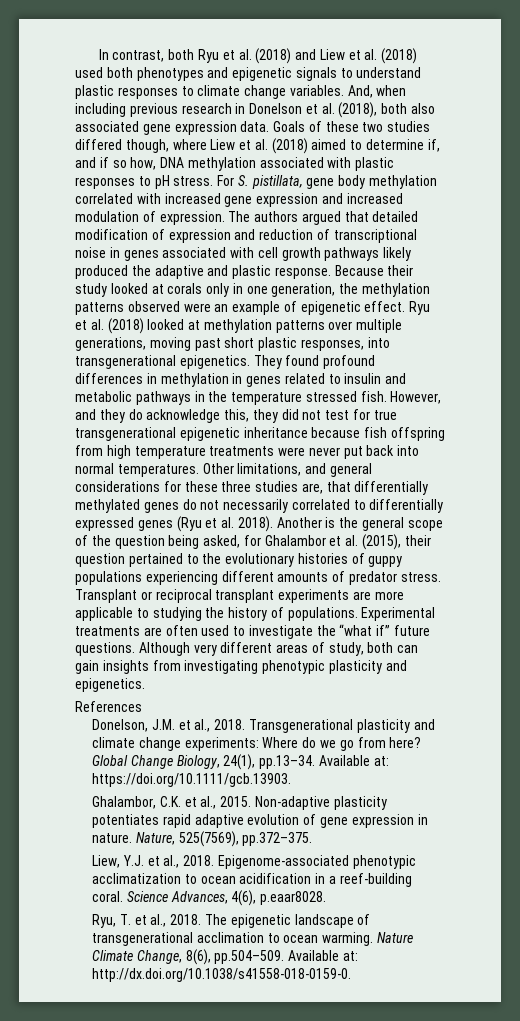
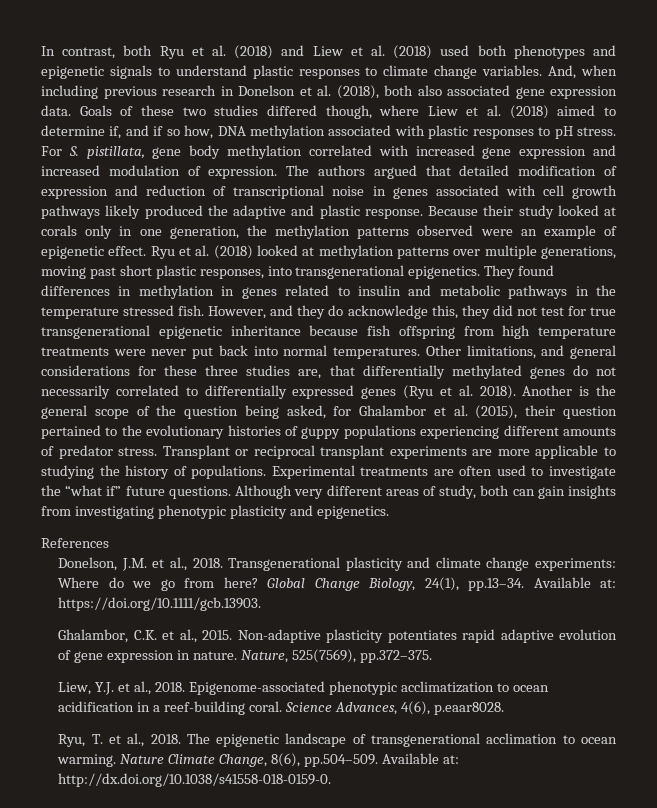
[323,355,376,369] profound -> (555, 270) none

